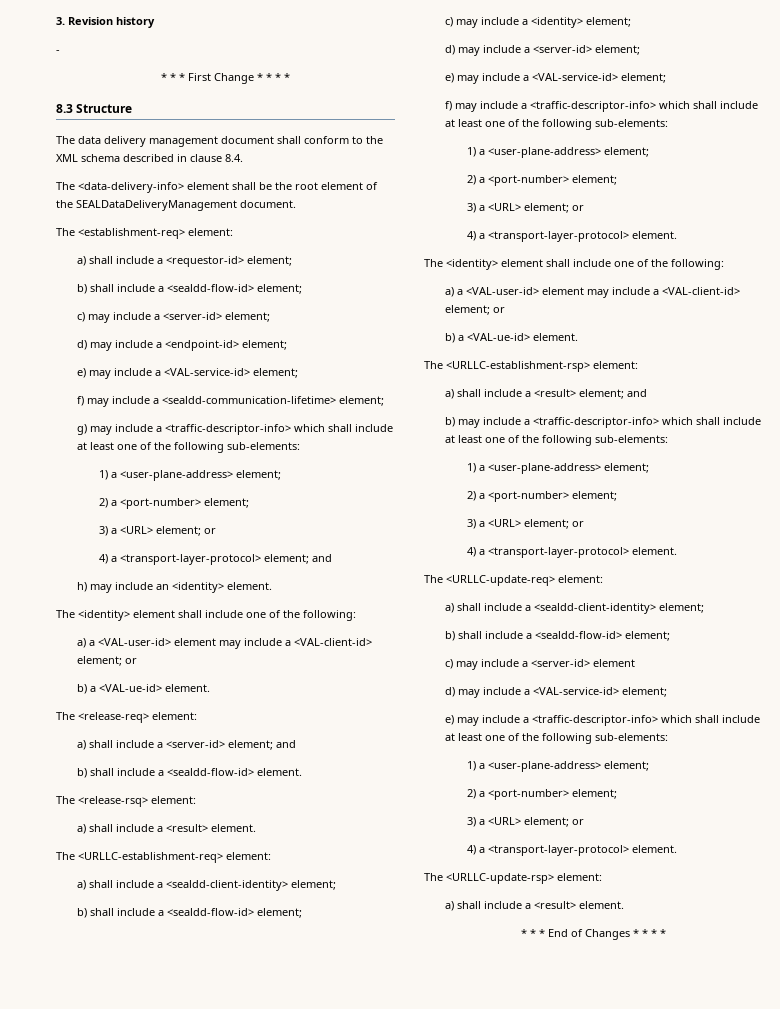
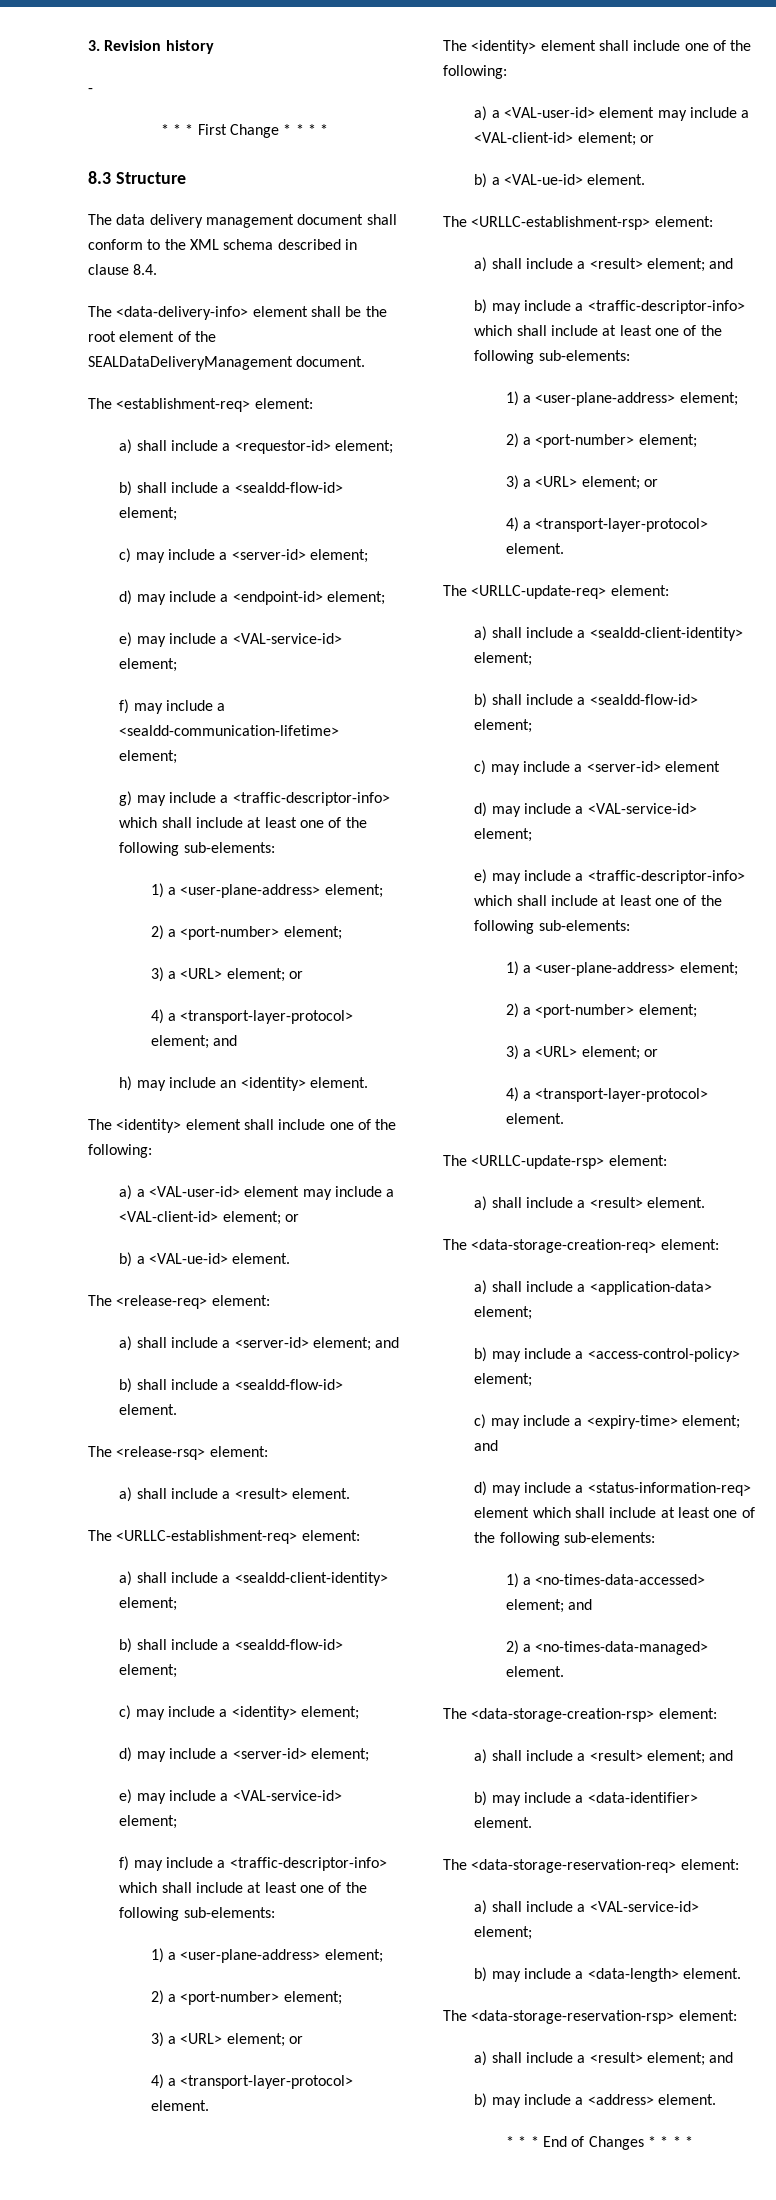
(625, 905) none -> [443,1239,719,1253] [474,1280,712,1295] [474,1306,533,1320] [474,1347,740,1362] [474,1373,533,1387] [474,1414,740,1429] [474,1440,499,1451] [474,1481,751,1496] [474,1507,755,1518] [474,1532,656,1546] [505,1573,706,1588] [505,1599,593,1613] [505,1640,709,1655] [505,1666,564,1677] [443,1708,717,1722] [474,1749,734,1764] [474,1791,698,1806] [474,1817,533,1828] [443,1859,739,1873] [474,1900,699,1915] [474,1926,533,1940] [474,1967,741,1982] [443,2010,737,2024] [474,2051,734,2066] [474,2093,716,2108] // The <data-storage-creation-req> element: // a) shall include a <application-data> element; // b) may include a <access-control-policy> element; // c) may include a <expiry-time> element; and // d) may include a <status-information-req> element which shall include at least one of the following sub-elements: // 1) a <no-times-data-accessed> element; and // 2) a <no-times-data-managed> element. // The <data-storage-creation-rsp> element: // a) shall include a <result> element; and // b) may include a <data-identifier> element. // The <data-storage-reservation-req> element: // a) shall include a <VAL-service-id> element; // b) may include a <data-length> element. // The <data-storage-reservation-rsp> element: // a) shall include a <result> element; and // b) may include a <address> element.

